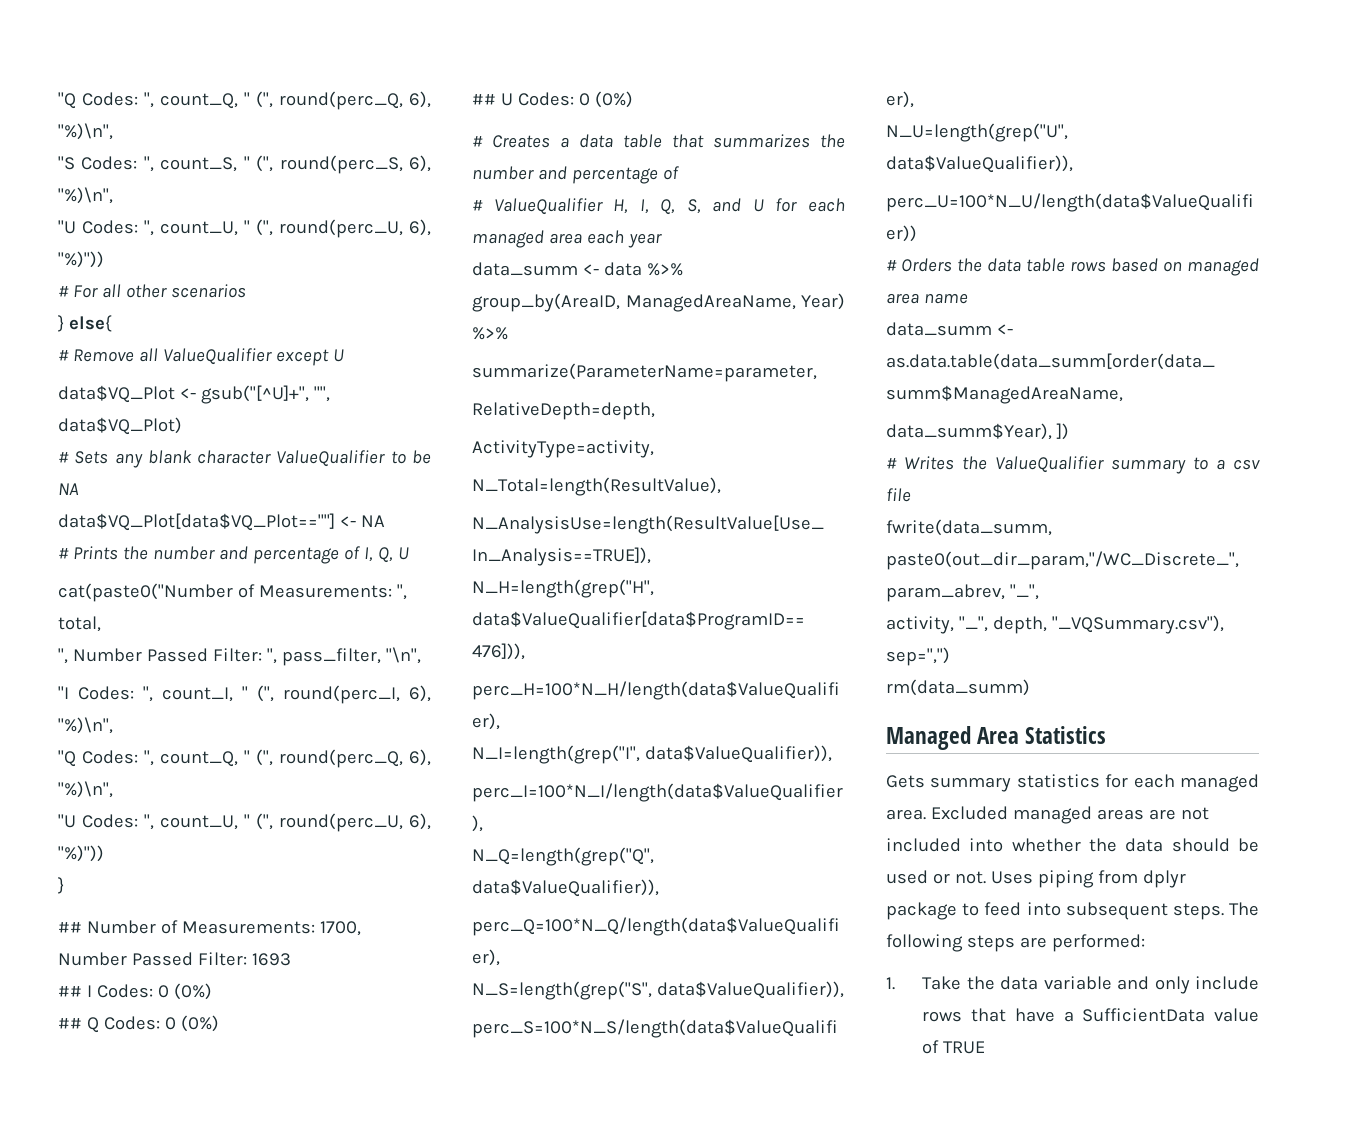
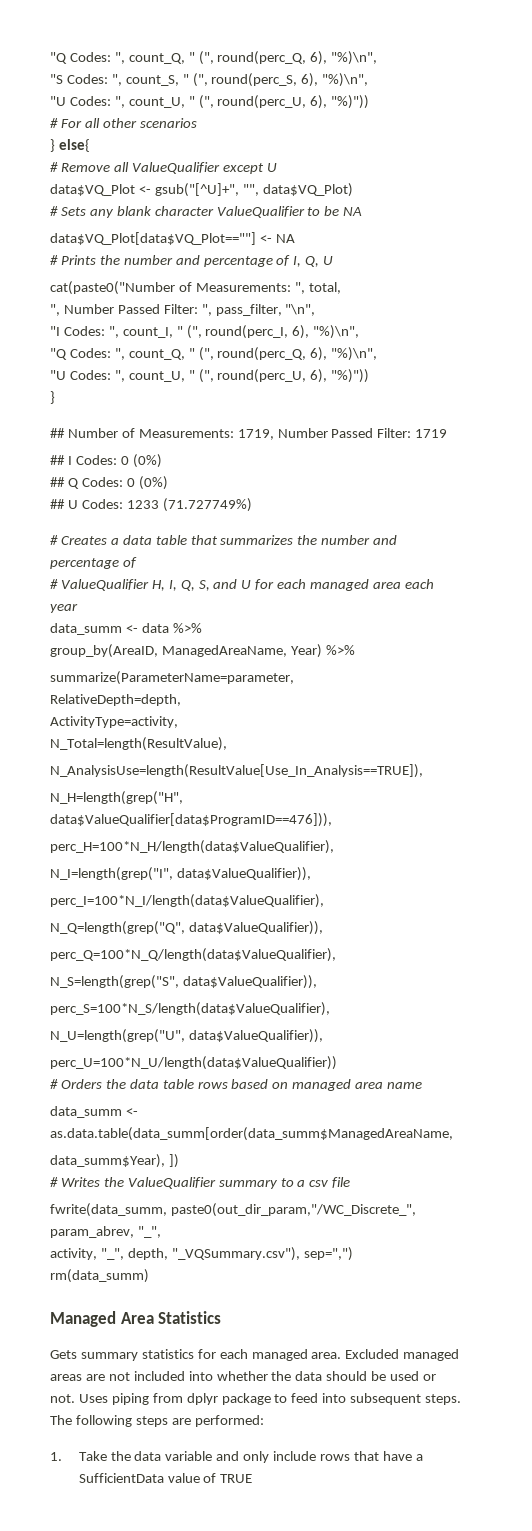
[319,921,361,936] [58,952,291,966] 1700, Number Passed Filter: 1693 -> [237,428,448,440] 1719, Number Passed Filter: 1719
[578,91,633,108] 0 (0%) -> [126,498,252,512] 1233 (71.727749%)

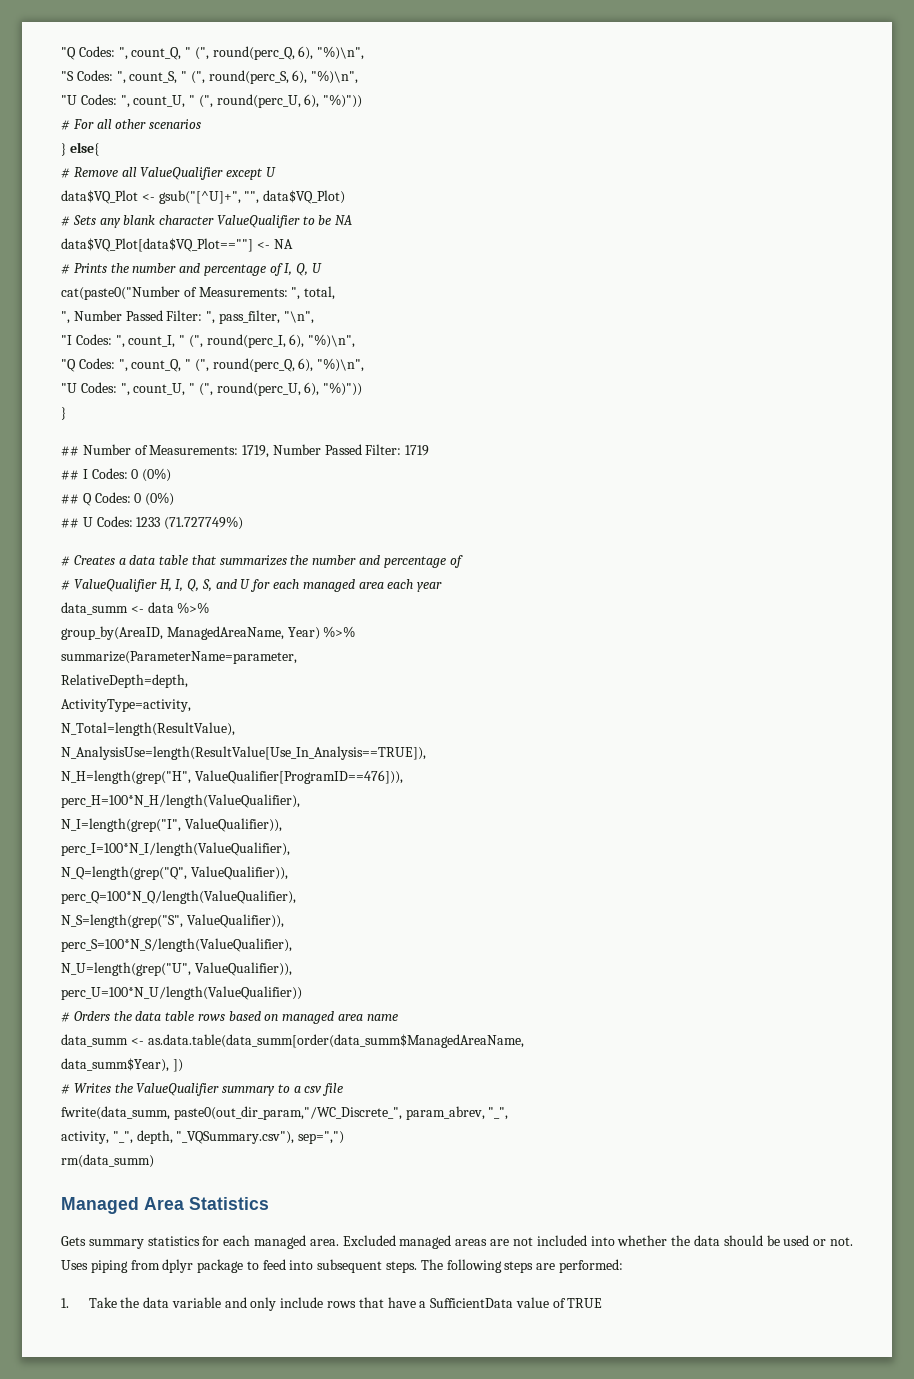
[50,813,332,827] [50,840,334,854] data$ValueQualifier[data$ProgramID==476])), // perc_H=100*N_H/length(data$ValueQualifier), -> [194,770,403,784] [61,794,300,808] ValueQualifier[ProgramID==476])), // perc_H=100*N_H/length(ValueQualifier),
[176,867,311,881] [50,894,324,908] data$ValueQualifier)), // perc_I=100*N_I/length(data$ValueQualifier), -> [184,818,282,832] [61,842,290,856] ValueQualifier)), // perc_I=100*N_I/length(ValueQualifier),
[188,921,323,935] [50,948,336,962] data$ValueQualifier)), // perc_Q=100*N_Q/length(data$ValueQualifier), -> [190,866,288,880] [61,890,296,904] ValueQualifier)), // perc_Q=100*N_Q/length(ValueQualifier),
[182,975,317,989] [50,1002,330,1016] data$ValueQualifier)), // perc_S=100*N_S/length(data$ValueQualifier), -> [186,914,284,928] [61,938,292,952] ValueQualifier)), // perc_S=100*N_S/length(ValueQualifier),
[188,1029,323,1043] [50,1056,337,1070] data$ValueQualifier)), // perc_U=100*N_U/length(data$ValueQualifier)) -> [194,962,292,976] [61,986,302,1000] ValueQualifier)), // perc_U=100*N_U/length(ValueQualifier))

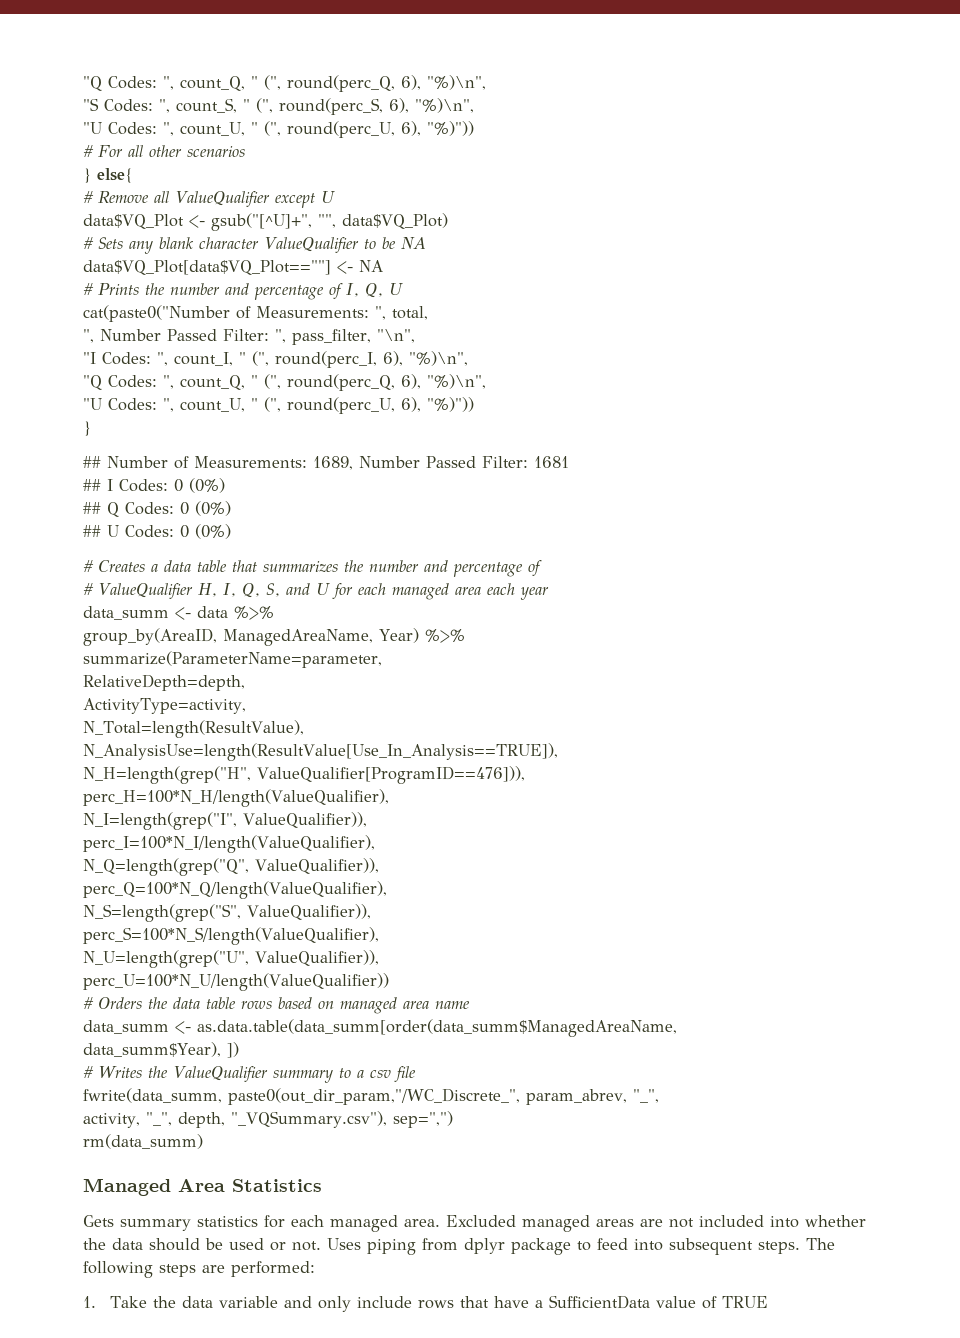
[242,444,430,458] 1719, Number Passed Filter: 1719 -> [313,456,569,470] 1689, Number Passed Filter: 1681
[136,516,244,530] 1233 (71.727749%) -> [180,524,231,539] 0 (0%)

